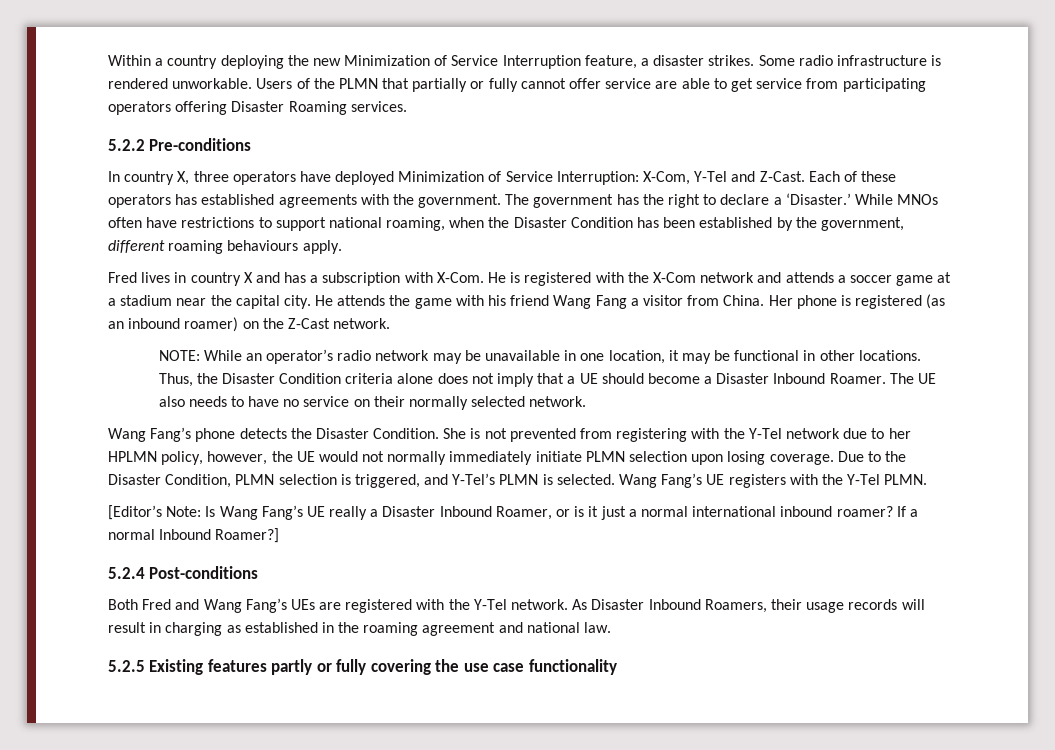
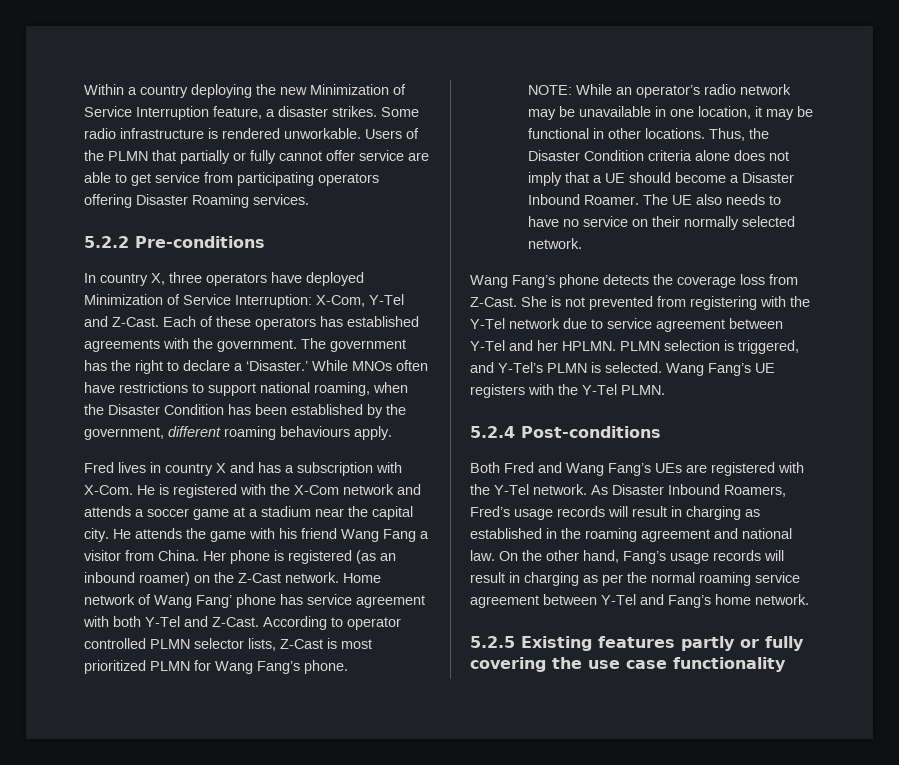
(391, 323) none -> [343,573,381,583] [84,594,425,608] [83,616,401,630] [84,638,372,651] [84,660,348,674] Home network of Wang Fang’ phone has service agreement with both Y-Tel and Z-Cast. According to operator controlled PLMN selector lists, Z-Cast is most prioritized PLMN for Wang Fang’s phone.
[315,428,440,439] Disaster Condition. -> [677,274,798,288] [470,297,517,307] coverage loss from Z-Cast.
[888,428,911,439] [108,451,907,465] [108,474,232,488] her HPLMN policy, however, the UE would not normally immediately initiate PLMN selection upon losing coverage. Due to the Disaster Condition, -> [607,318,783,332] [470,340,616,351] service agreement between Y-Tel and her HPLMN.
[108,505,918,520] [108,528,280,543] // [Editor’s Note: Is Wang Fang’s UE really a Disaster Inbound Roamer, or is it just a normal international inbound roamer? If a normal Inbound Roamer?] -> (665, 390) none
[770,599,802,610] their -> [470,506,510,517] Fred’s
(612, 627) none -> [499,550,784,564] [470,572,800,586] [470,594,809,608] On the other hand, Fang’s usage records will result in charging as per the normal roaming service agreement between Y-Tel and Fang’s home network.

